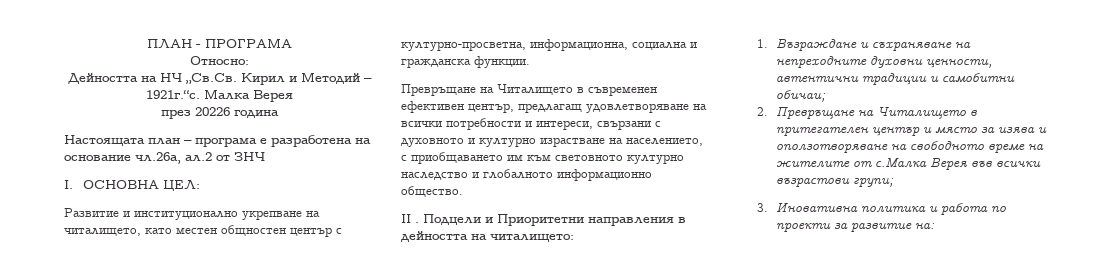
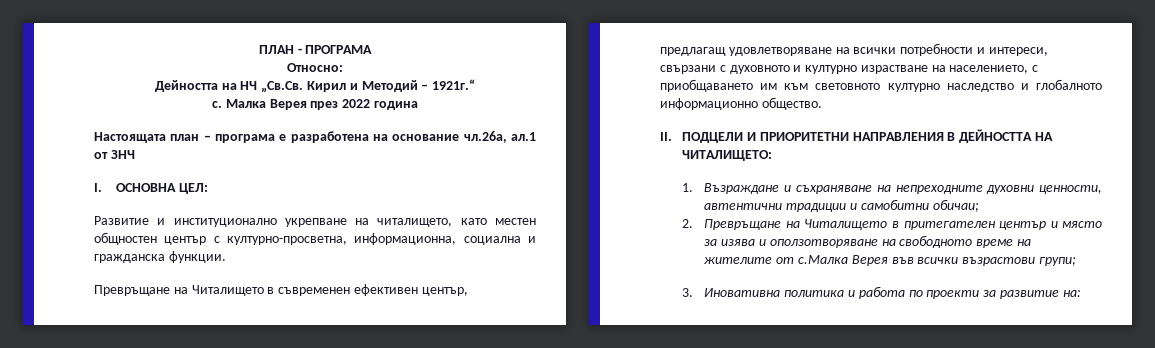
[145,90,200,99] 1921г.“с. -> [432,79,476,90] [212,101,223,108] 1921г.“ // с.
[160,107,230,119] // през 20226 -> [310,99,371,110] през 2022
[185,152,212,162] ал.2 -> [511,132,536,141] ал.1
[401,214,686,226] [401,231,574,242] II . Подцели и Приоритетни направления в дейността на читалището: -> [660,129,1053,143] [682,150,773,161] II. ПОДЦЕЛИ И ПРИОРИТЕТНИ НАПРАВЛЕНИЯ В ДЕЙНОСТТА НА ЧИТАЛИЩЕТО:

